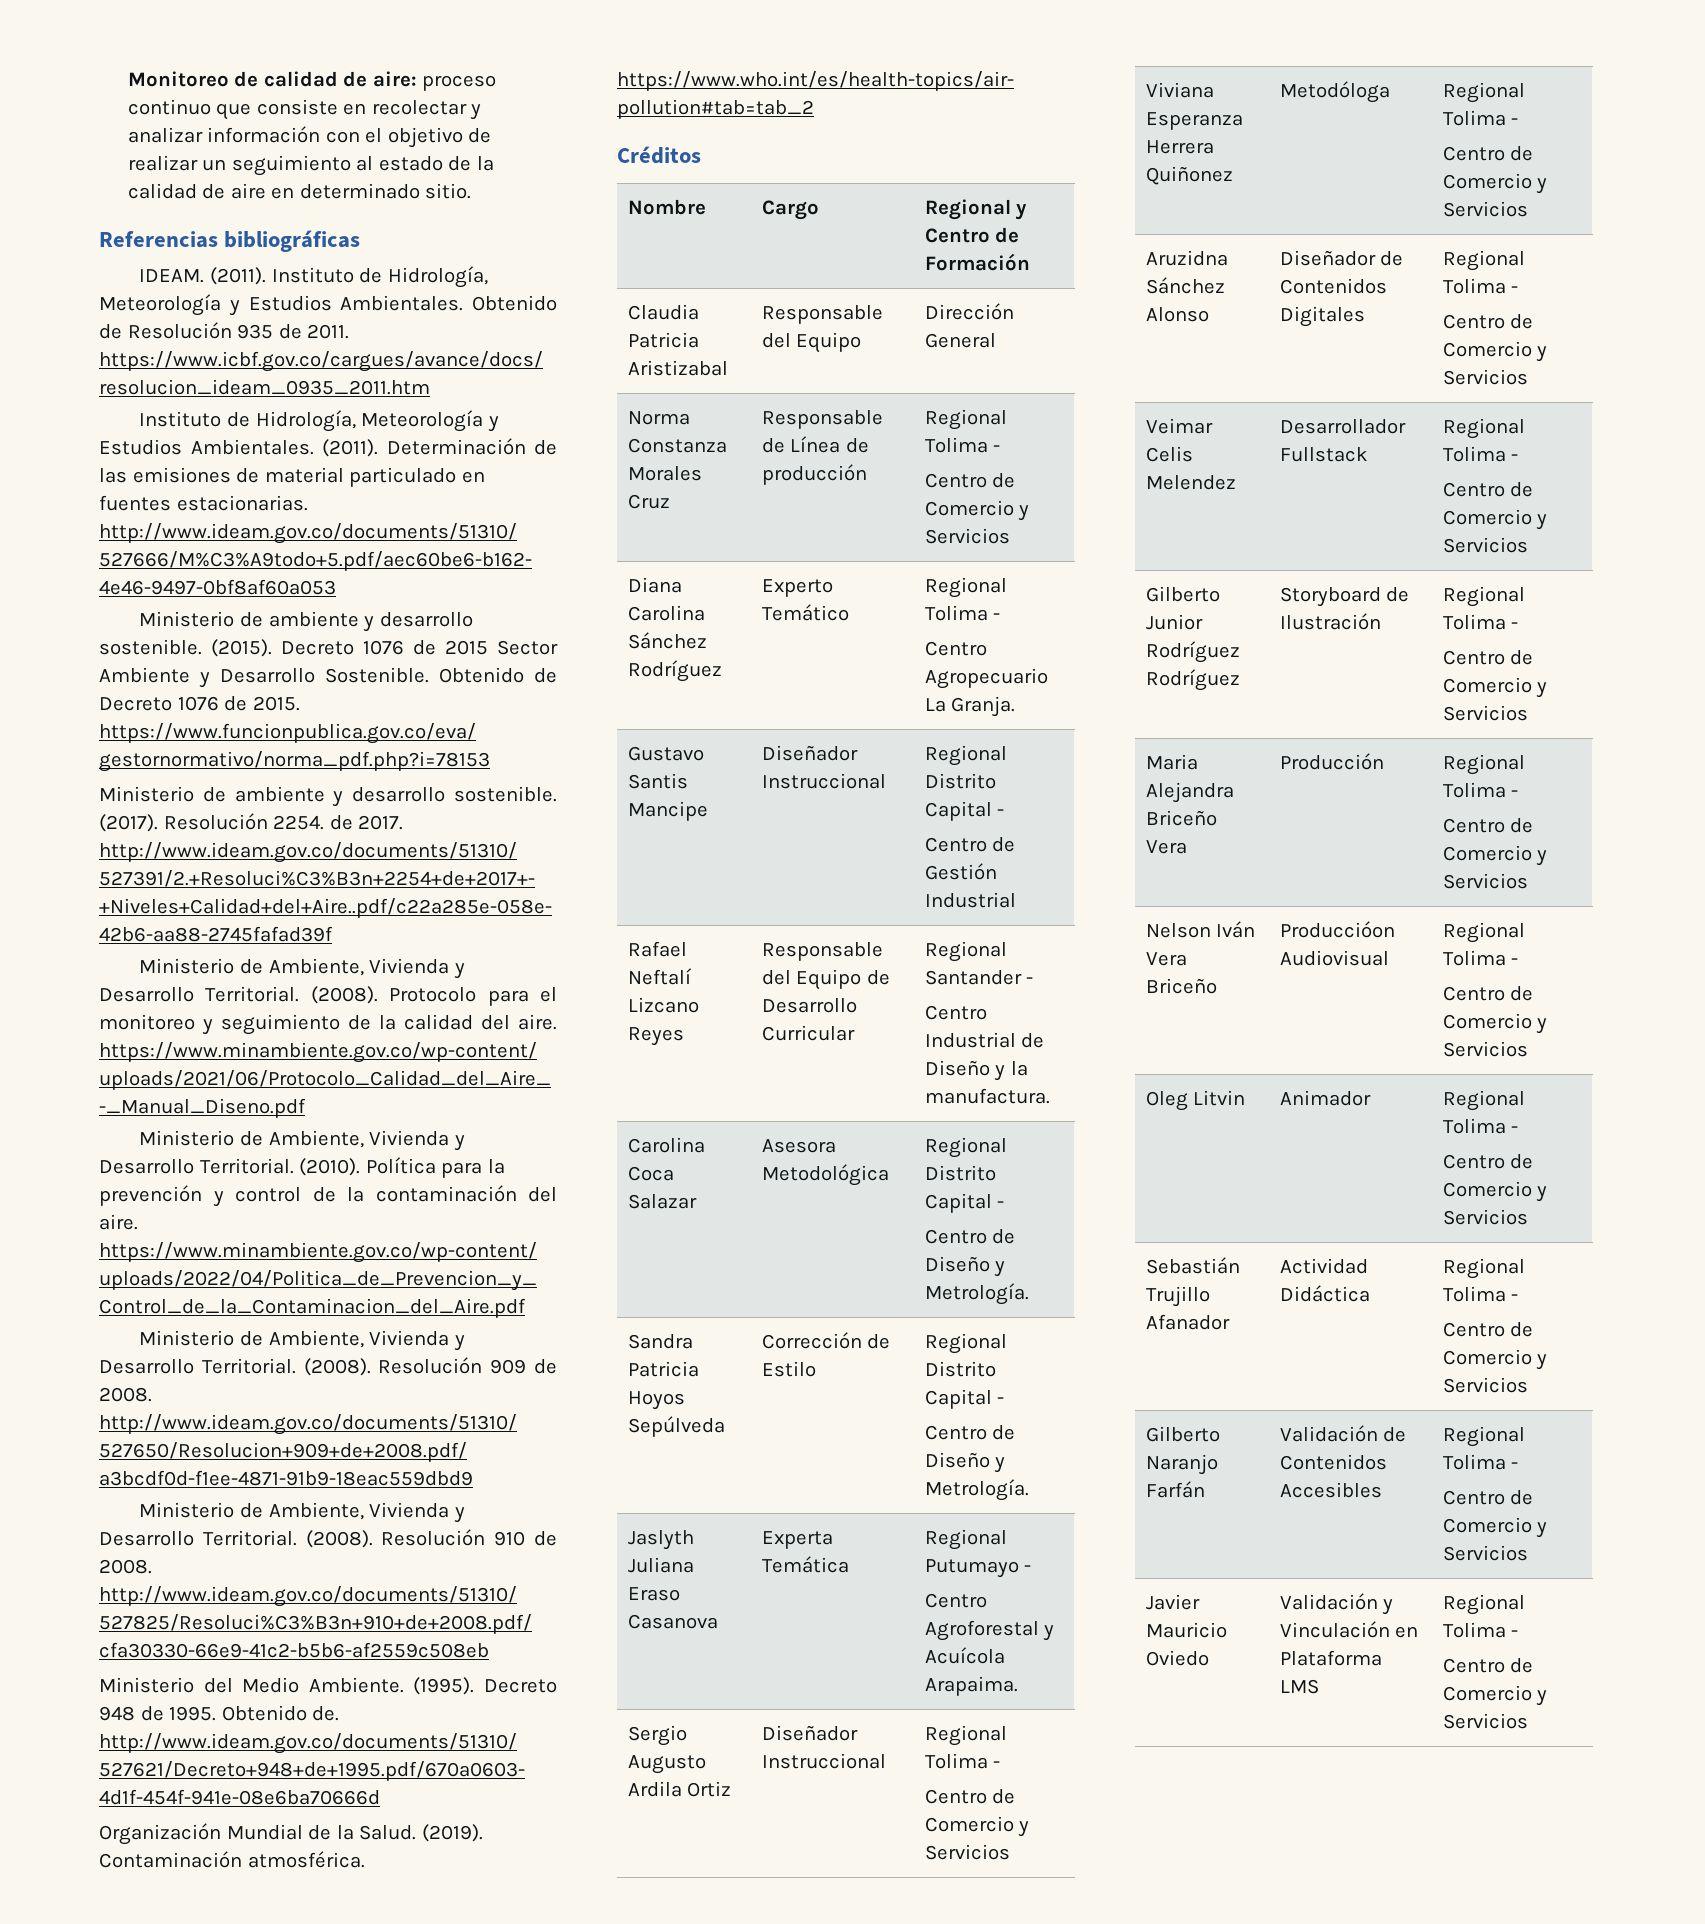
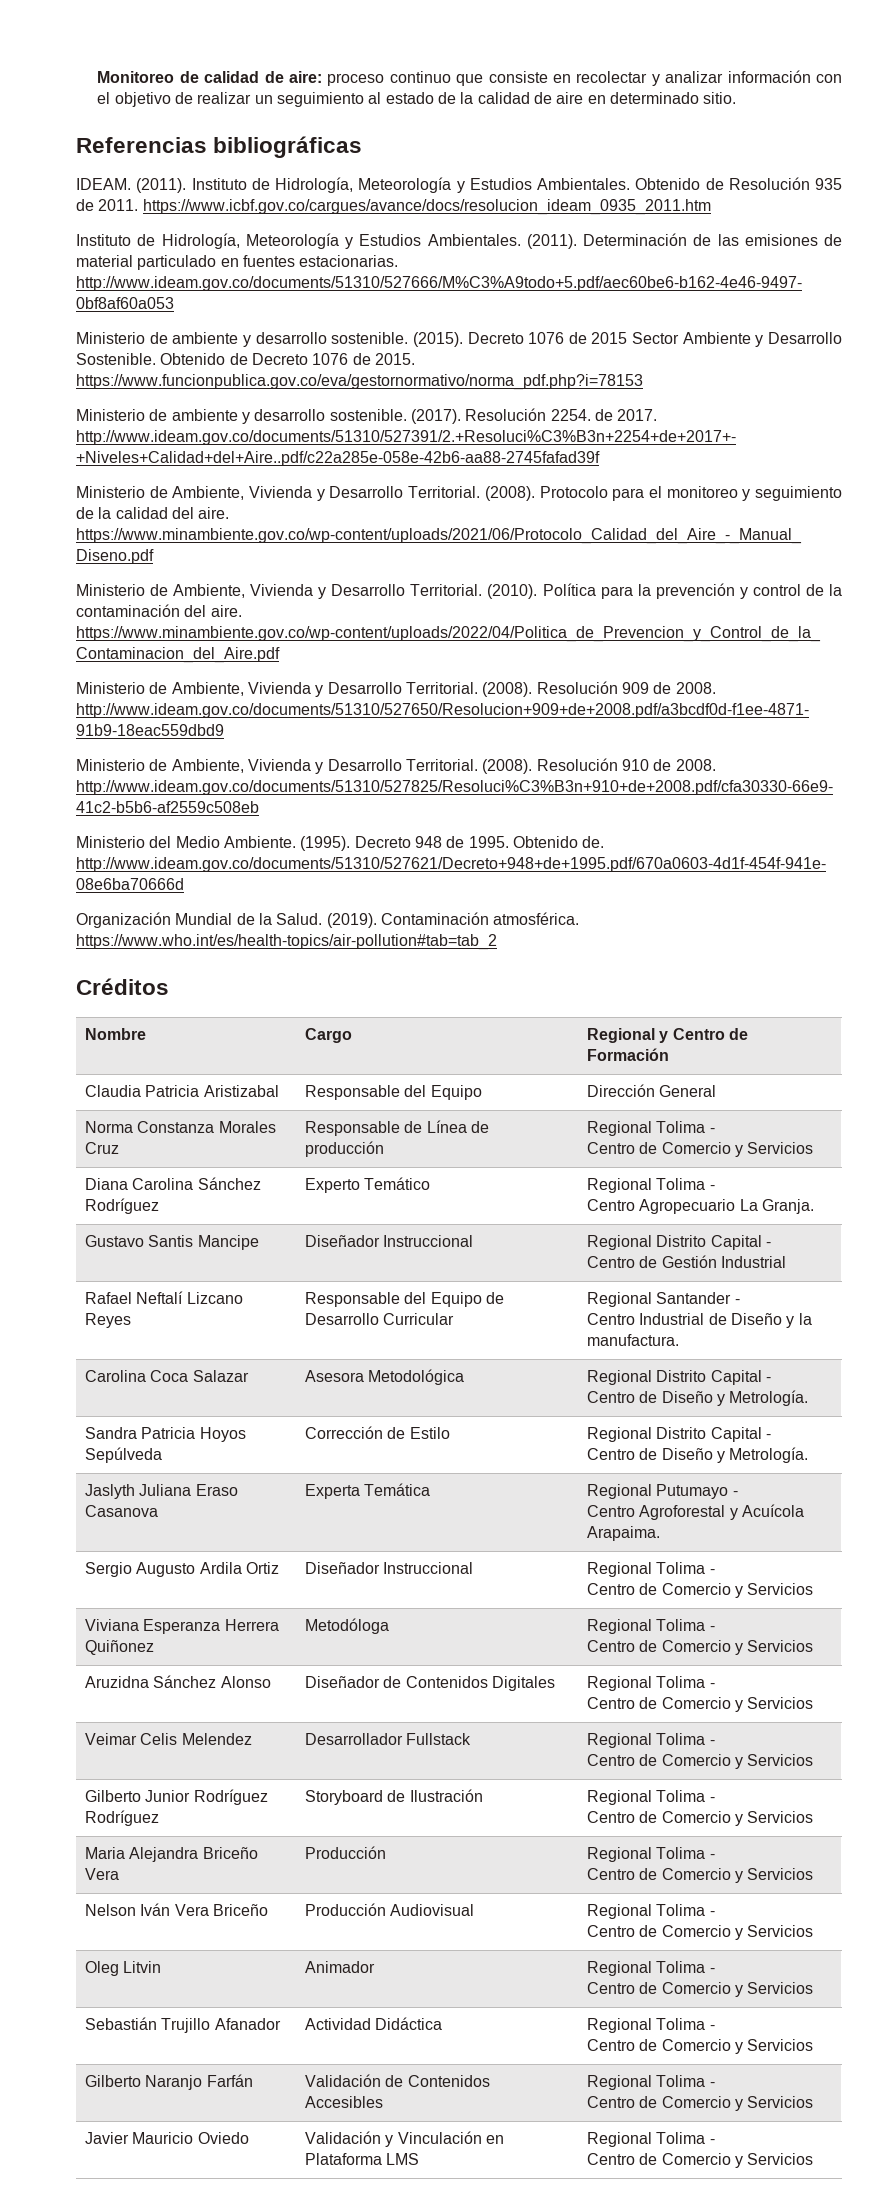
[1279,921,1395,938] Produccióon -> [305,1903,387,1916] Producción

